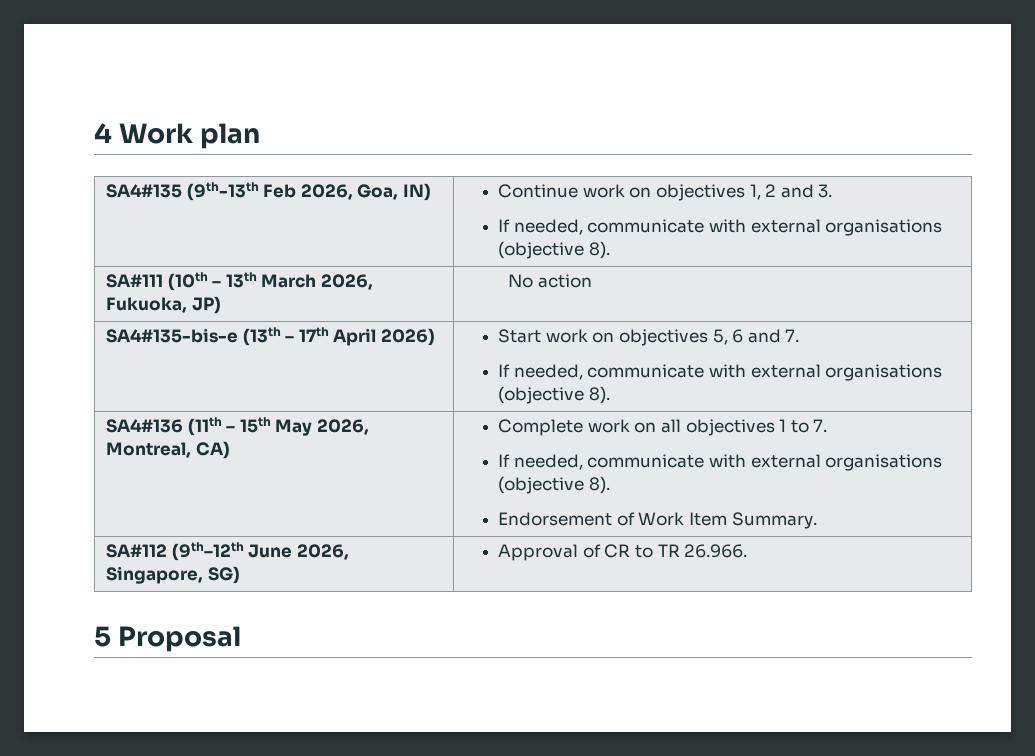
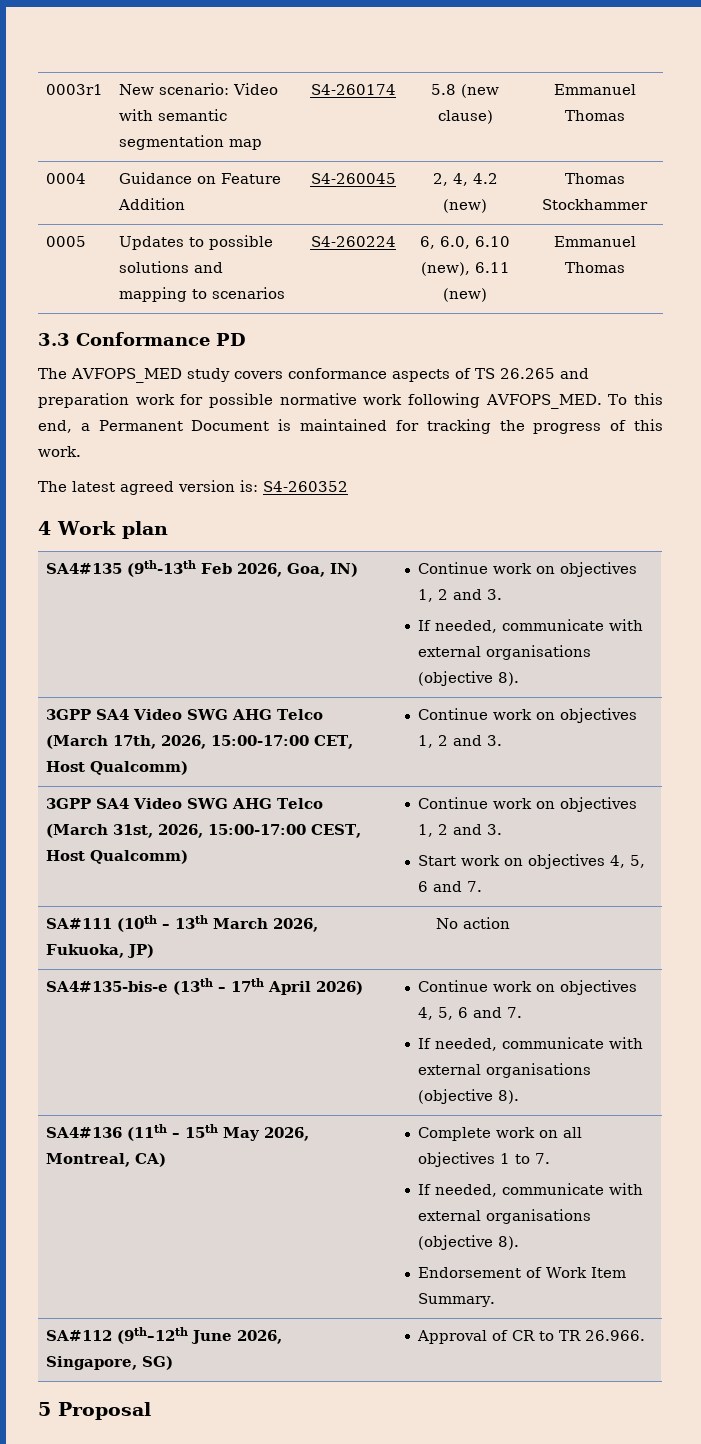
(94, 133) none -> [45,84,103,95] [118,83,278,95] [118,109,227,121] [118,135,262,150] [310,84,396,95] [431,84,499,98] [437,110,493,124] [553,84,636,95] [564,110,625,121] [45,173,86,184] [118,172,281,184] [117,198,185,210] [310,173,396,184] [432,173,498,186] [443,199,487,213] [564,173,625,184] [542,199,648,210] [45,236,86,247] [118,235,273,250] [118,261,223,273] [118,287,285,302] [310,236,396,247] [420,236,510,249] [420,262,510,276] [443,288,487,302] [553,236,636,247] [564,262,625,273] [38,332,246,346] [38,368,589,383] [38,393,663,409] [38,419,663,434] [38,446,81,457] [38,480,348,495] 0003r1 | New scenario: Video with semantic segmentation map | S4-260174 | 5.8 (new clause) | Emmanuel Thomas // 0004 | Guidance on Feature Addition | S4-260045 | 2, 4, 4.2 (new) | Thomas Stockhammer // 0005 | Updates to possible solutions and mapping to scenarios | S4-260224 | 6, 6.0, 6.10 (new), 6.11 (new) | Emmanuel Thomas // 3.3 Conformance PD // The AVFOPS_MED study covers conformance aspects of TS 26.265 and preparation work for possible normative work following AVFOPS_MED. To this end, a Permanent Document is maintained for tracking the progress of this work. // The latest agreed version is: S4-260352 //
(610, 250) none -> [45,709,323,720] [45,735,353,749] [45,761,188,775] [418,708,638,723] [418,735,503,748] [45,798,323,809] [45,824,361,838] [45,850,188,864] [418,797,638,812] [418,824,503,837] [418,854,646,869] [418,881,483,892] // 3GPP SA4 Video SWG AHG Telco (March 17th, 2026, 15:00-17:00 CET, Host Qualcomm) | Continue work on objectives 1, 2 and 3. // 3GPP SA4 Video SWG AHG Telco (March 31st, 2026, 15:00-17:00 CEST, Host Qualcomm) | Continue work on objectives 1, 2 and 3. // Start work on objectives 4, 5, 6 and 7.
[498,329,708,346] Start work on objectives -> [418,980,638,995] [418,1007,434,1020] Continue work on objectives 4,

